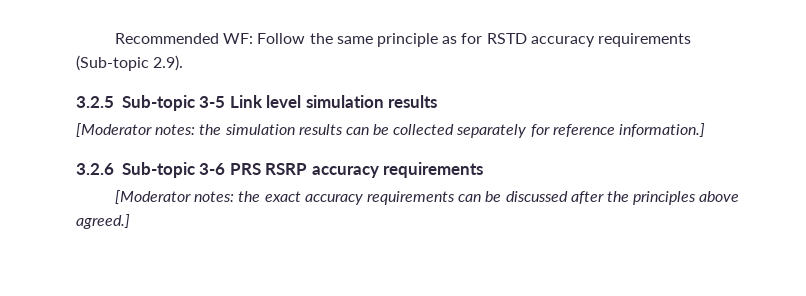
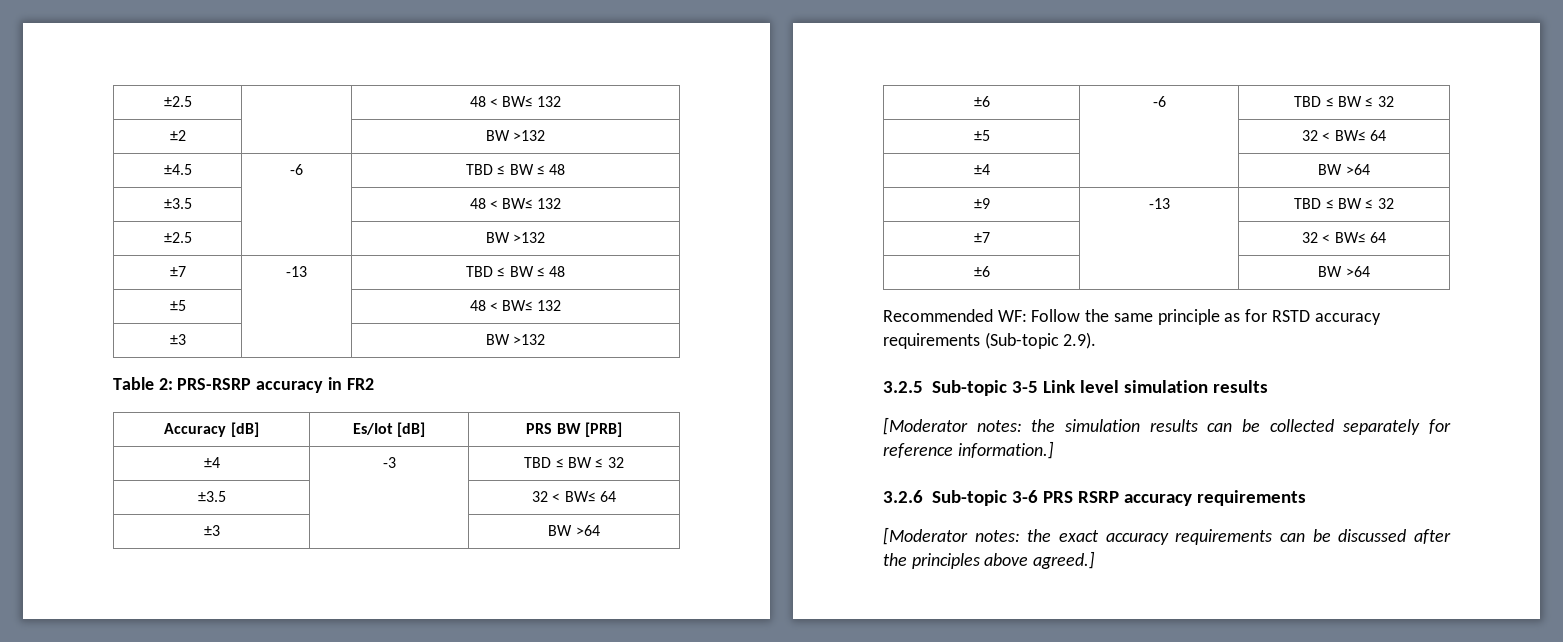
(115, 38) none -> [163,96,192,107] [469,96,562,107] [169,130,186,141] [485,130,546,141] [163,164,192,175] [290,164,303,175] [465,164,566,175] [163,198,192,209] [469,198,562,209] [163,232,192,243] [485,232,546,243] [169,266,186,277] [286,266,307,277] [465,266,566,277] [169,300,186,311] [469,300,562,311] [169,334,186,345] [485,334,546,345] [113,377,374,393] [164,422,259,437] [352,422,426,437] [526,422,622,437] [203,457,220,468] [382,457,396,468] [524,457,624,468] [197,491,226,502] [532,491,616,502] [203,525,220,536] [548,525,600,536] [973,96,990,107] [1152,96,1166,107] [1294,96,1394,107] [973,130,990,141] [1302,130,1386,141] [973,164,990,175] [1318,164,1370,175] [973,198,990,209] [1148,198,1170,209] [1294,198,1394,209] [973,232,990,243] [1302,232,1386,243] [973,266,990,277] [1318,266,1370,277] ±2.5 | | 48 < BW≤ 132 // ±2 | | BW >132 // ±4.5 | -6 | TBD ≤ BW ≤ 48 // ±3.5 | | 48 < BW≤ 132 // ±2.5 | | BW >132 // ±7 | -13 | TBD ≤ BW ≤ 48 // ±5 | | 48 < BW≤ 132 // ±3 | | BW >132 // Table 2: PRS-RSRP accuracy in FR2 // Accuracy [dB] | Es/Iot [dB] | PRS BW [PRB] // ±4 | -3 | TBD ≤ BW ≤ 32 // ±3.5 | | 32 < BW≤ 64 // ±3 | | BW >64 // ±6 | -6 | TBD ≤ BW ≤ 32 // ±5 | | 32 < BW≤ 64 // ±4 | | BW >64 // ±9 | -13 | TBD ≤ BW ≤ 32 // ±7 | | 32 < BW≤ 64 // ±6 | | BW >64 //

